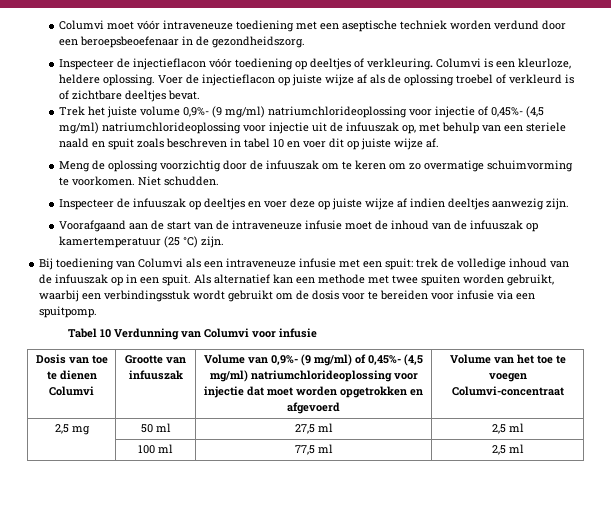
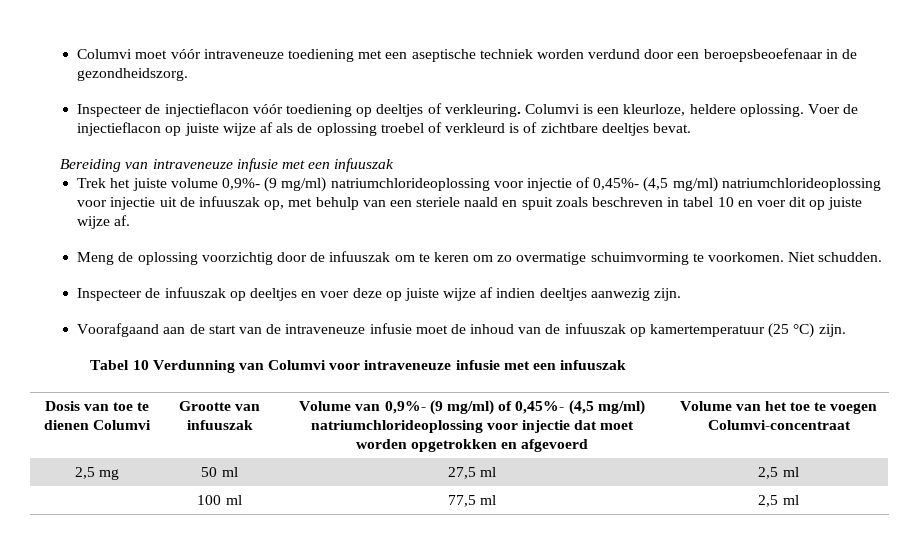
(201, 95) none -> [60,158,395,172] // Bereiding van intraveneuze infusie met een infuuszak
[39,258,570,270] [39,274,555,286] [39,290,536,302] [39,306,98,318] // Bij toediening van Columvi als een intraveneuze infusie met een spuit: trek de volledige inhoud van de infuuszak op in een spuit. Als alternatief kan een methode met twee spuiten worden gebruikt, waarbij een verbindingsstuk wordt gebruikt om de dosis voor te bereiden voor infusie via een spuitpomp. -> (846, 330) none
[278,328,317,338] infusie -> [364,360,627,370] intraveneuze infusie met een infuuszak

